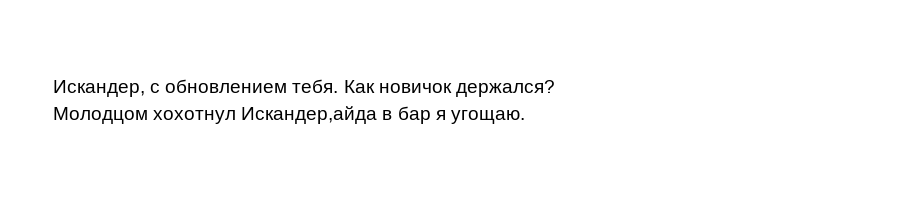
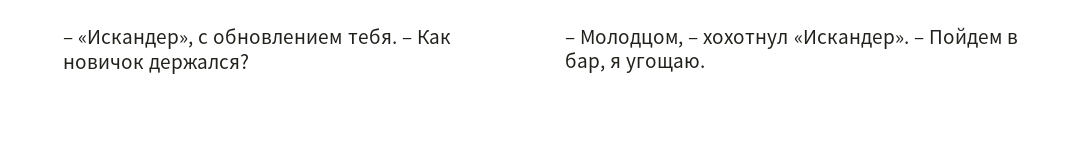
[53,80,145,97] Искандер, -> [63,30,194,49] – «Искандер»,
(339, 86) none -> [401,38,412,44] –
[53,106,431,124] Молодцом хохотнул Искандер,айда в бар -> [565,27,1018,49] [565,52,605,73] – Молодцом, – хохотнул «Искандер». – Пойдем в бар,

